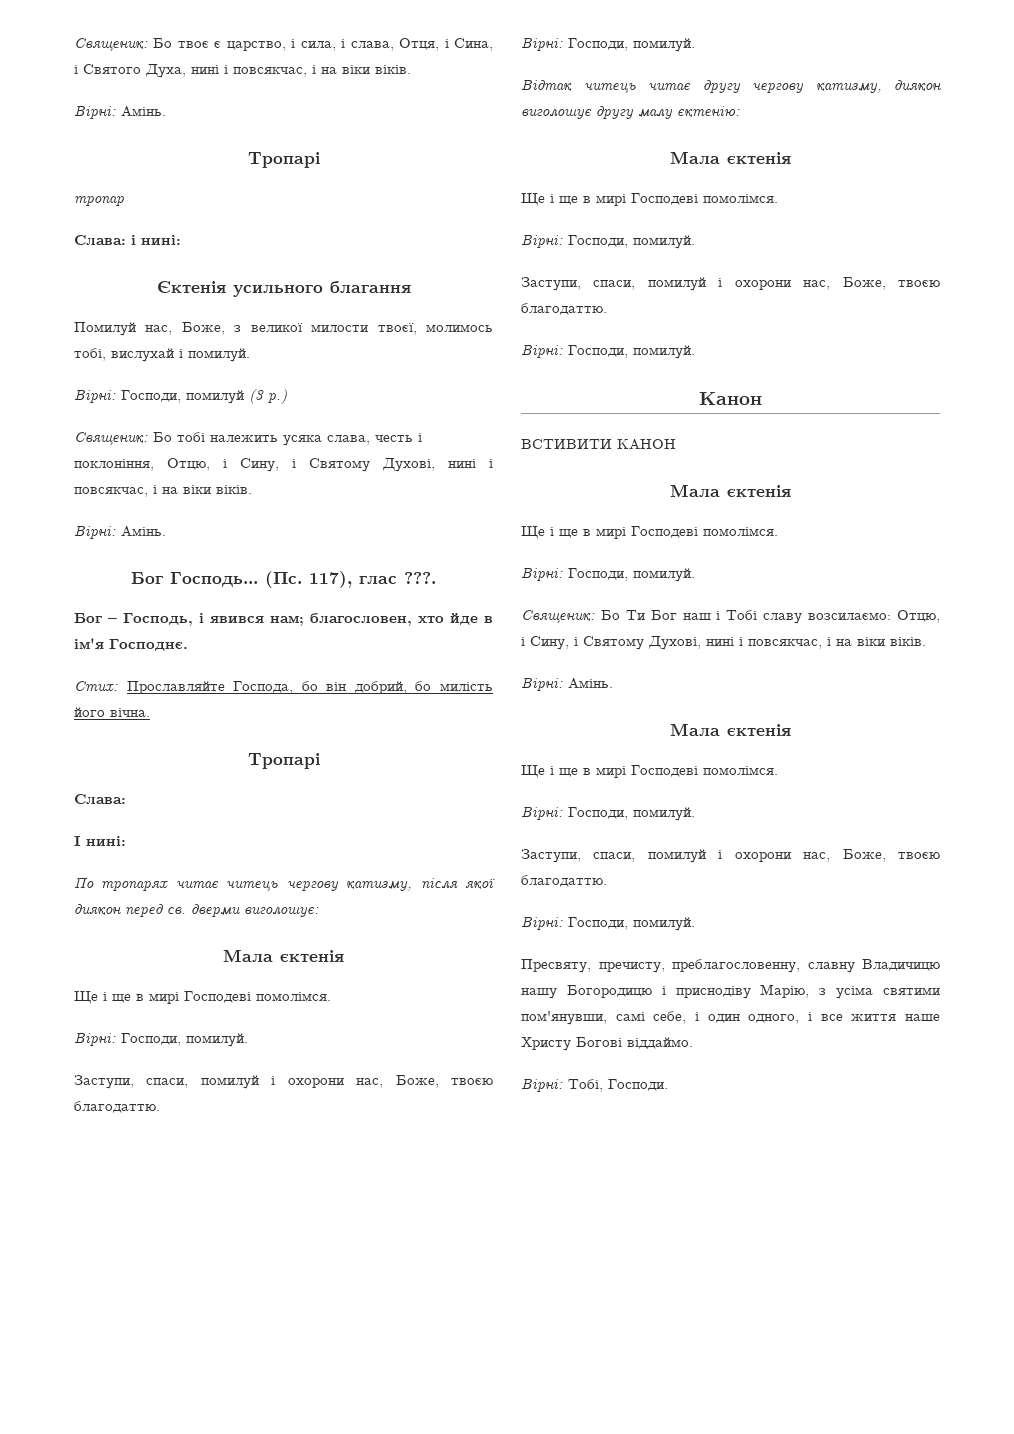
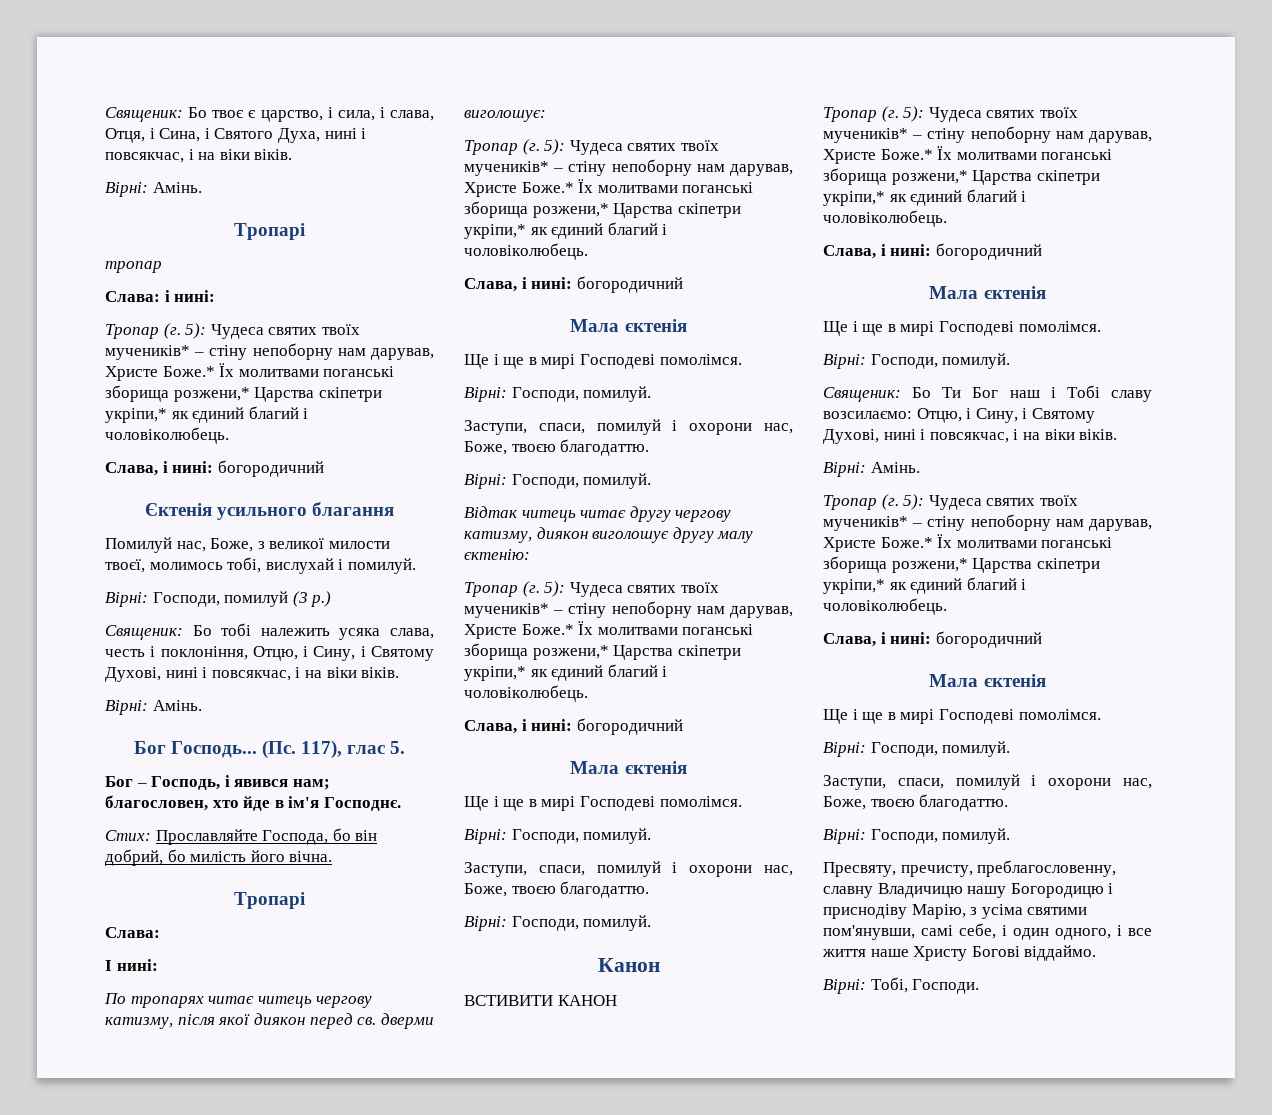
(181, 240) none -> [105,323,360,339] [105,343,434,360] [105,363,395,381] [105,385,382,402] [105,406,309,423] [105,427,229,444] [105,460,324,477] // Тропар (г. 5): Чудеса святих твоїх мучеників* – стіну непоборну нам дарував, Христе Боже.* Їх молитвами поганські зборища розжени,* Царства скіпетри укріпи,* як єдиний благий і чоловіколюбець. // Слава, і нині: богородичний
[404,572,436,584] ???. -> [390,741,406,754] 5.
(319, 912) none -> [464,139,719,155] [464,159,793,176] [464,179,754,197] [464,201,741,218] [464,222,668,239] [464,243,588,260] [464,276,683,293] // Тропар (г. 5): Чудеса святих твоїх мучеників* – стіну непоборну нам дарував, Христе Боже.* Їх молитвами поганські зборища розжени,* Царства скіпетри укріпи,* як єдиний благий і чоловіколюбець. // Слава, і нині: богородичний
(740, 112) none -> [464,581,719,597] [464,601,793,618] [464,621,754,639] [464,643,741,660] [464,664,668,681] [464,685,588,702] [464,718,683,735] // Тропар (г. 5): Чудеса святих твоїх мучеників* – стіну непоборну нам дарував, Христе Боже.* Їх молитвами поганські зборища розжени,* Царства скіпетри укріпи,* як єдиний благий і чоловіколюбець. // Слава, і нині: богородичний
(676, 444) none -> [823,106,1078,122] [823,126,1152,143] [823,146,1113,164] [823,168,1100,185] [823,189,1027,206] [823,210,947,227] [823,243,1042,260] // Тропар (г. 5): Чудеса святих твоїх мучеників* – стіну непоборну нам дарував, Христе Боже.* Їх молитвами поганські зборища розжени,* Царства скіпетри укріпи,* як єдиний благий і чоловіколюбець. // Слава, і нині: богородичний
(613, 683) none -> [823,494,1078,510] [823,514,1152,531] [823,534,1113,552] [823,556,1100,573] [823,577,1027,594] [823,598,947,615] [823,631,1042,648] // Тропар (г. 5): Чудеса святих твоїх мучеників* – стіну непоборну нам дарував, Христе Боже.* Їх молитвами поганські зборища розжени,* Царства скіпетри укріпи,* як єдиний благий і чоловіколюбець. // Слава, і нині: богородичний

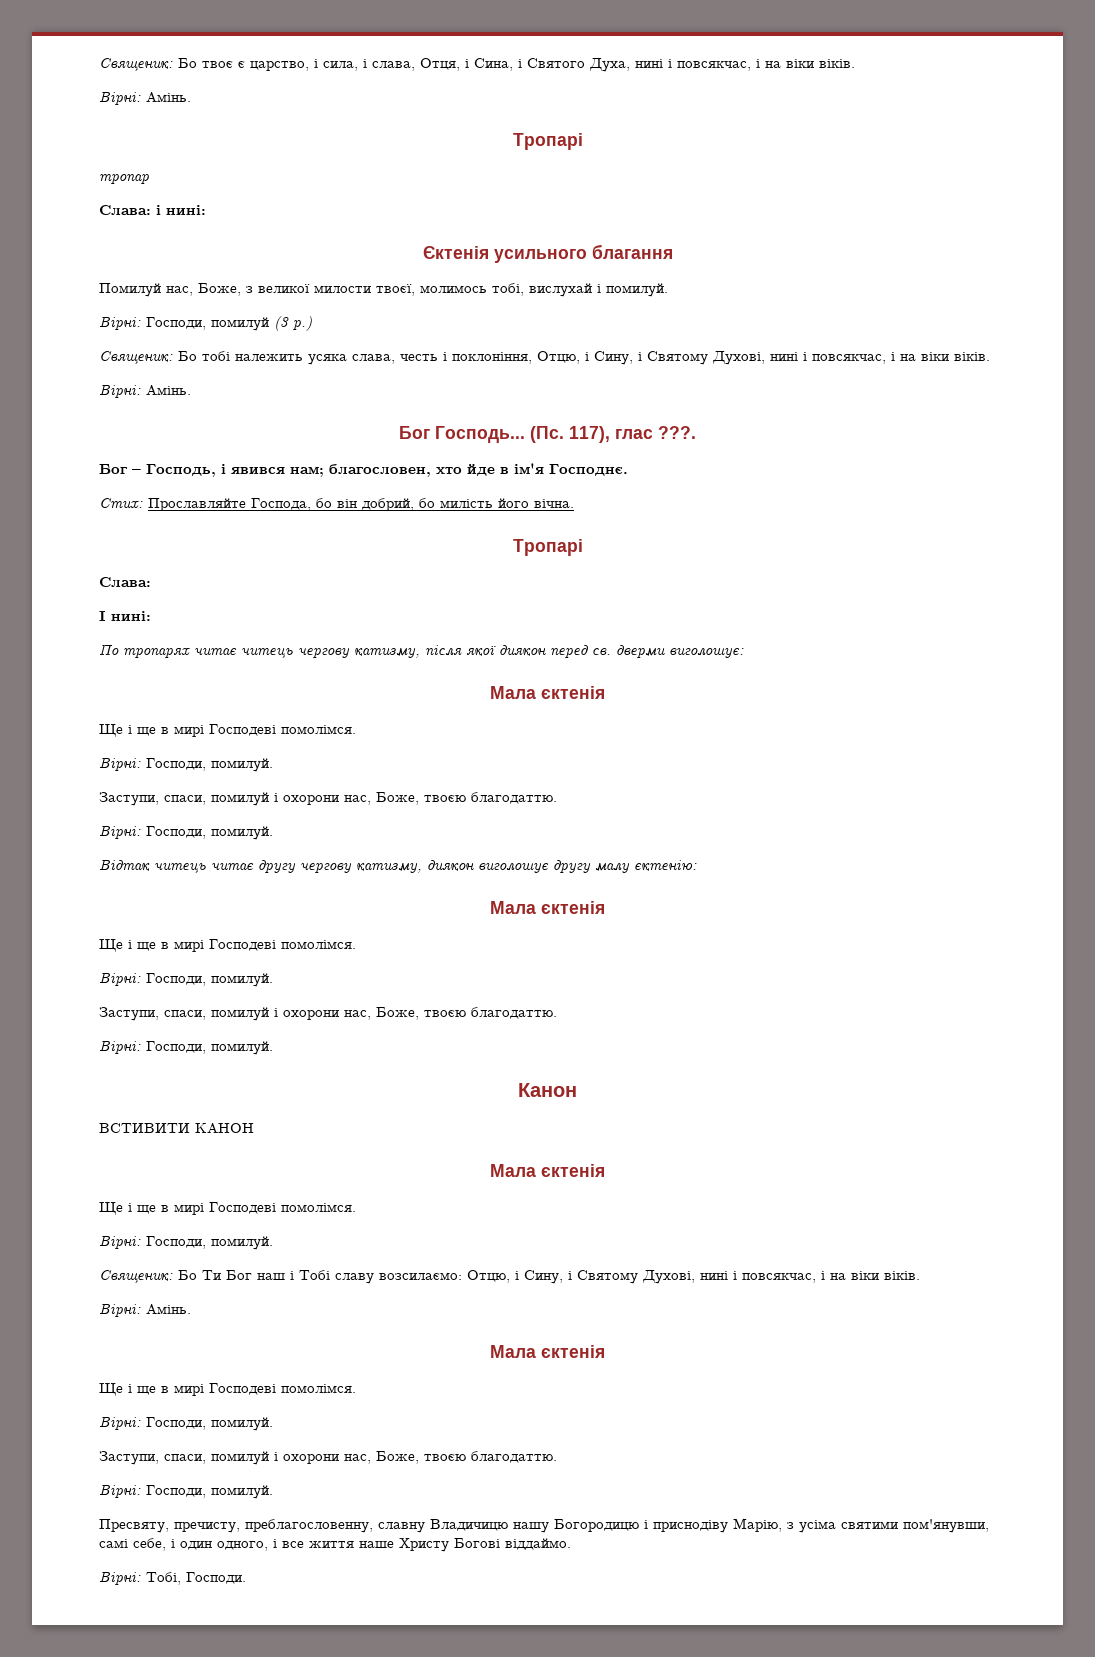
[105,323,360,339] [105,343,434,360] [105,363,395,381] [105,385,382,402] [105,406,309,423] [105,427,229,444] [105,460,324,477] // Тропар (г. 5): Чудеса святих твоїх мучеників* – стіну непоборну нам дарував, Христе Боже.* Їх молитвами поганські зборища розжени,* Царства скіпетри укріпи,* як єдиний благий і чоловіколюбець. // Слава, і нині: богородичний -> (206, 210) none
[390,741,406,754] 5. -> [658,426,696,439] ???.
[464,139,719,155] [464,159,793,176] [464,179,754,197] [464,201,741,218] [464,222,668,239] [464,243,588,260] [464,276,683,293] // Тропар (г. 5): Чудеса святих твоїх мучеників* – стіну непоборну нам дарував, Христе Боже.* Їх молитвами поганські зборища розжени,* Царства скіпетри укріпи,* як єдиний благий і чоловіколюбець. // Слава, і нині: богородичний -> (744, 653) none
[464,581,719,597] [464,601,793,618] [464,621,754,639] [464,643,741,660] [464,664,668,681] [464,685,588,702] [464,718,683,735] // Тропар (г. 5): Чудеса святих твоїх мучеників* – стіну непоборну нам дарував, Христе Боже.* Їх молитвами поганські зборища розжени,* Царства скіпетри укріпи,* як єдиний благий і чоловіколюбець. // Слава, і нині: богородичний -> (697, 866) none
[823,106,1078,122] [823,126,1152,143] [823,146,1113,164] [823,168,1100,185] [823,189,1027,206] [823,210,947,227] [823,243,1042,260] // Тропар (г. 5): Чудеса святих твоїх мучеників* – стіну непоборну нам дарував, Христе Боже.* Їх молитвами поганські зборища розжени,* Царства скіпетри укріпи,* як єдиний благий і чоловіколюбець. // Слава, і нині: богородичний -> (254, 1128) none
[823,494,1078,510] [823,514,1152,531] [823,534,1113,552] [823,556,1100,573] [823,577,1027,594] [823,598,947,615] [823,631,1042,648] // Тропар (г. 5): Чудеса святих твоїх мучеників* – стіну непоборну нам дарував, Христе Боже.* Їх молитвами поганські зборища розжени,* Царства скіпетри укріпи,* як єдиний благий і чоловіколюбець. // Слава, і нині: богородичний -> (191, 1309) none

